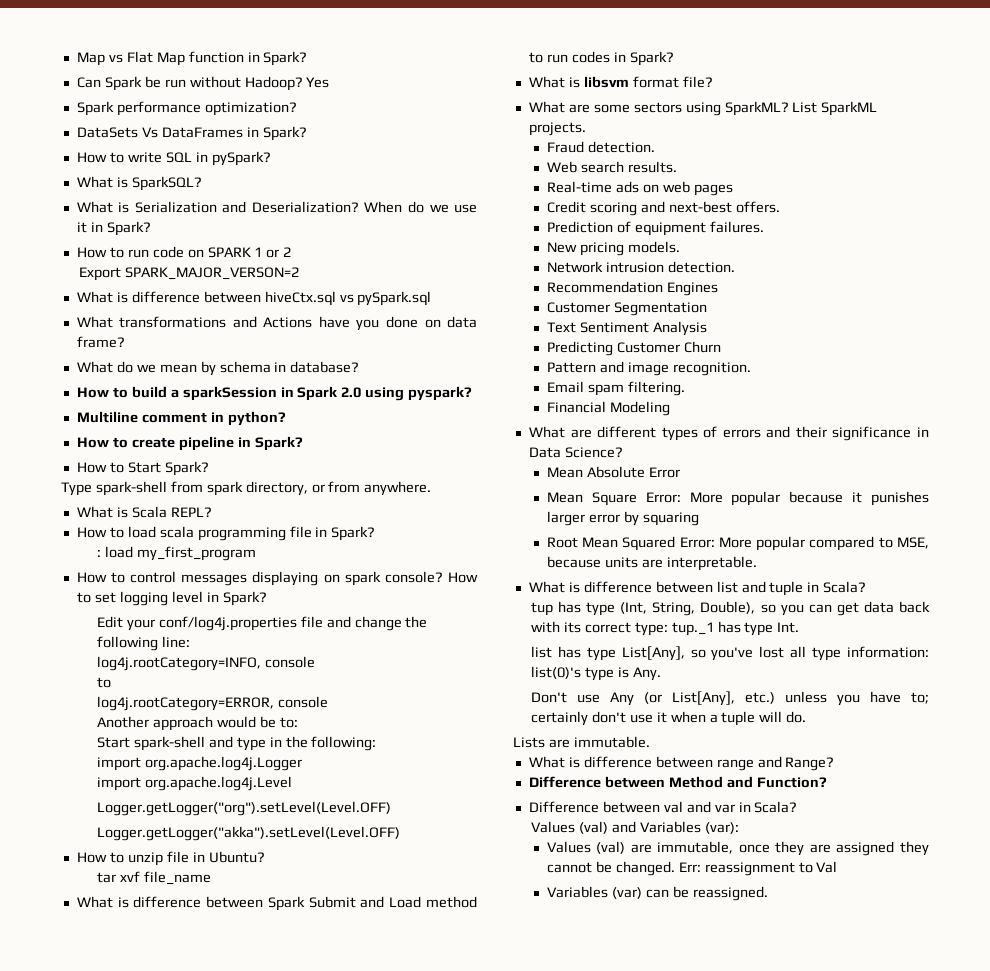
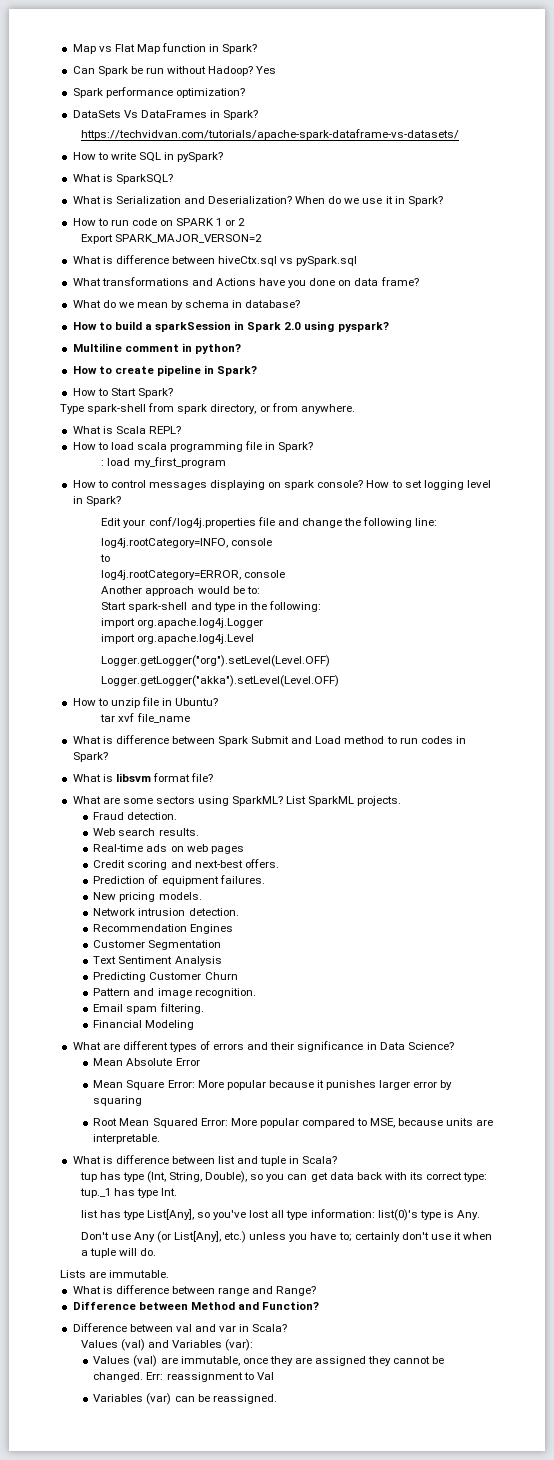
(307, 133) none -> [80,129,459,140] // https://techvidvan.com/tutorials/apache-spark-dataframe-vs-datasets/

